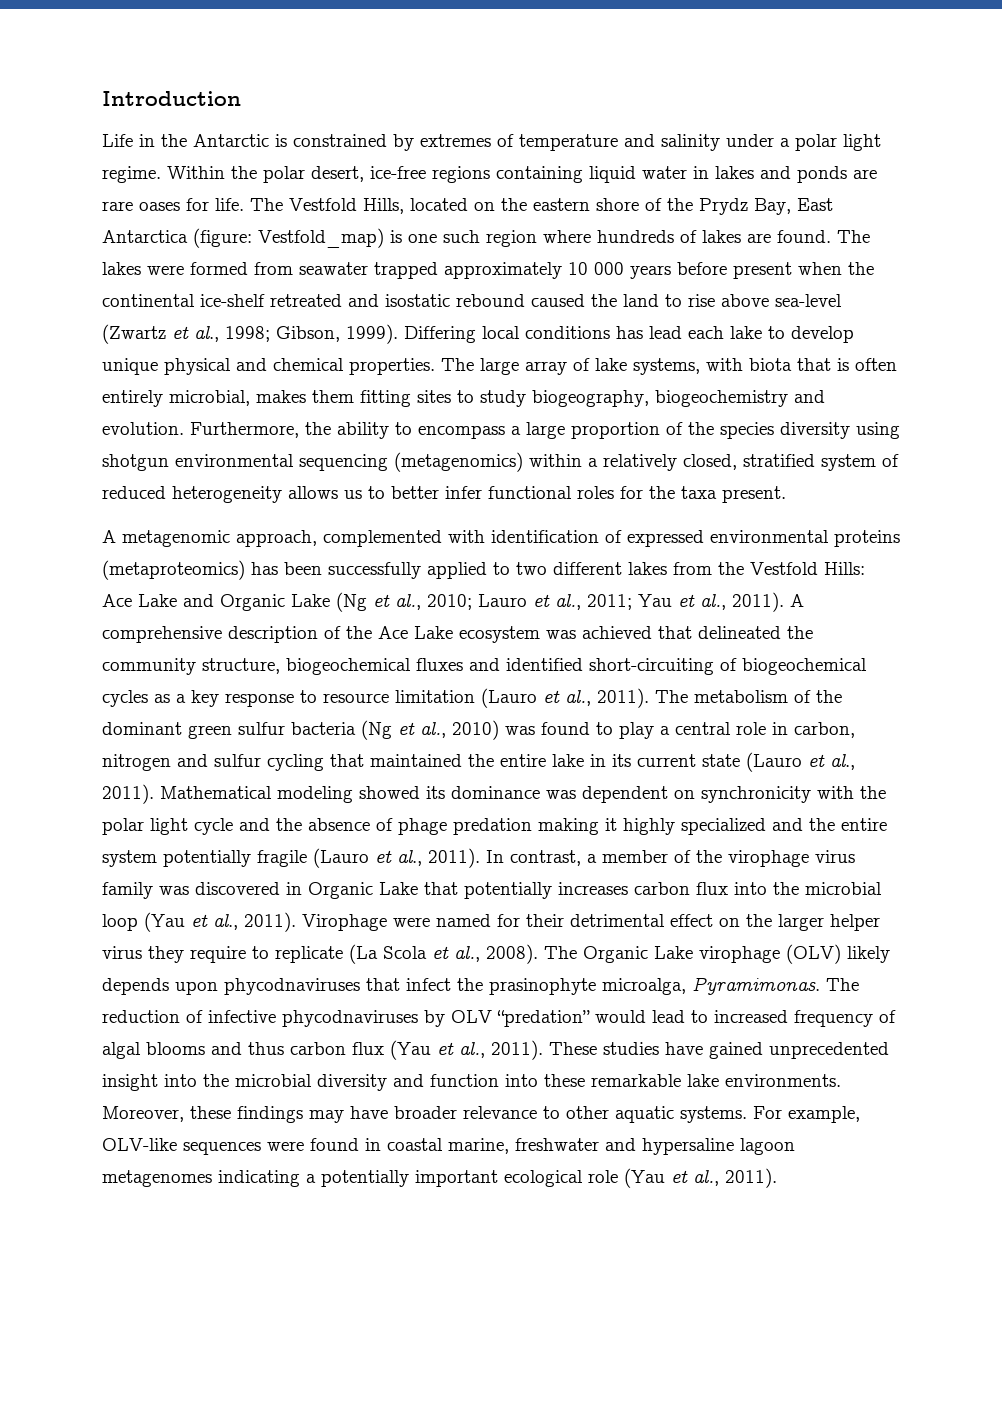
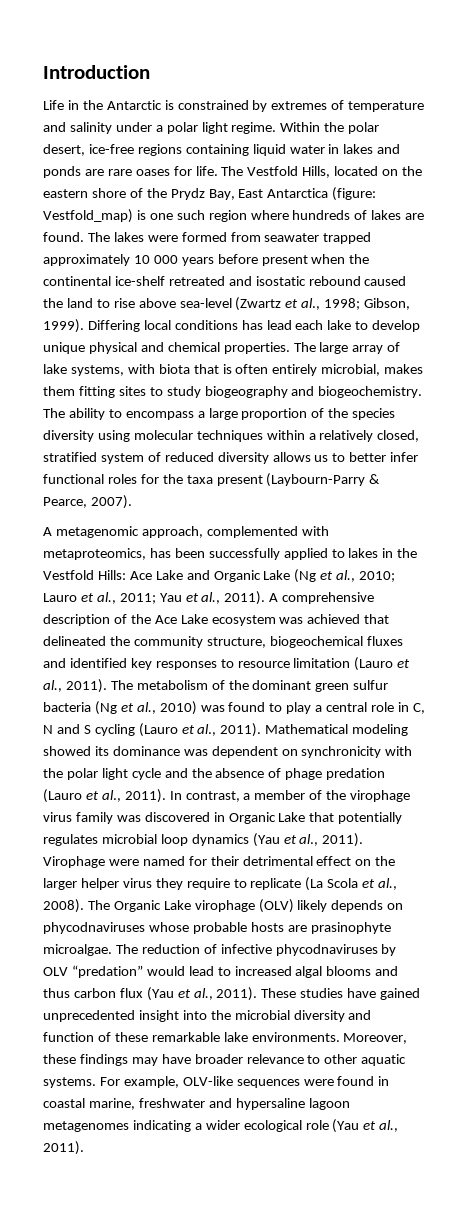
[532,390,825,407] [102,422,331,438] biogeography, biogeochemistry and evolution. Furthermore, the -> [204,386,423,398] [43,408,65,418] biogeography and biogeochemistry. The
[102,452,523,472] shotgun environmental sequencing (metagenomics) -> [133,430,263,442] molecular techniques
[172,486,282,503] heterogeneity -> [217,452,269,464] diversity
[722,486,786,503] present. -> [216,473,381,487] [43,495,132,509] present (Laybourn-Parry & Pearce, 2007).
[491,530,900,547] [102,560,245,580] identification of expressed environmental proteins (metaproteomics) -> [43,548,146,560] metaproteomics,
[516,562,712,575] two different lakes from -> [348,548,394,558] lakes in
[589,658,867,675] [102,690,294,707] short-circuiting of biogeochemical cycles as a key response -> [130,658,217,670] key responses
[794,722,855,738] [102,754,740,771] carbon, nitrogen and sulfur cycling that maintained the entire lake in its current state -> [412,703,425,714] [43,724,135,736] C, N and S cycling
[538,818,887,835] [102,850,307,867] making it highly specialized and the entire system potentially fragile -> (386, 774) none
[558,882,799,895] increases carbon flux into the -> [43,834,98,846] regulates
(138, 922) none -> [191,834,249,846] dynamics
[175,977,820,995] upon phycodnaviruses that infect the prasinophyte microalga, Pyramimonas. -> [387,903,404,910] [43,922,391,934] [43,944,112,956] on phycodnaviruses whose probable hosts are prasinophyte microalgae.
[794,1010,896,1027] frequency of -> (292, 971) none
[505,1074,538,1087] into -> [97,1032,111,1042] of
[321,1170,498,1187] potentially important -> [205,1120,240,1130] wider

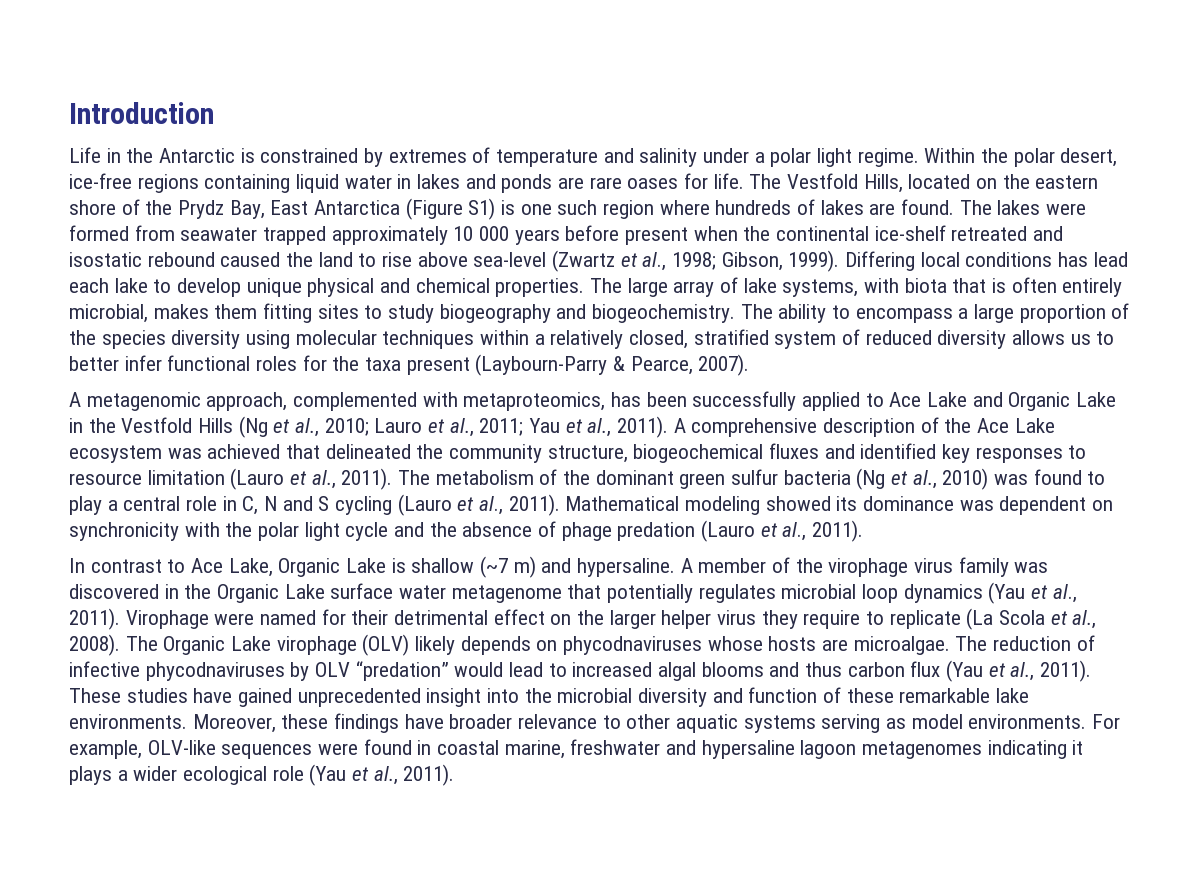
[332,187,377,201] [43,209,133,223] (figure: Vestfold_map) -> [405,198,496,220] (Figure S1)
[348,548,418,558] [43,570,126,580] lakes in the Vestfold Hills: -> (884, 400) none
(291, 575) none -> [69,417,234,433] in the Vestfold Hills
[169,791,251,802] In contrast, a -> [69,556,693,578] // In contrast to Ace Lake, Organic Lake is shallow (~7 m) and hypersaline. A
[228,812,306,824] Organic Lake -> [184,583,562,603] the Organic Lake surface water metagenome
[192,922,247,934] probable -> (763, 643) none
[310,922,391,934] prasinophyte -> (849, 645) none
[131,1057,158,1066] may -> (400, 723) none
[43,1077,96,1088] systems. -> [743,714,1087,733] systems serving as model environments.
(191, 1126) none -> [1072,740,1084,755] [69,766,112,785] it plays

